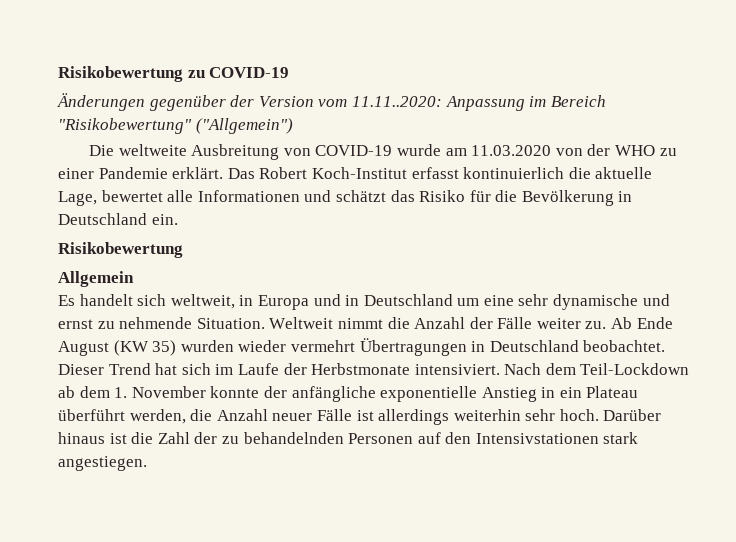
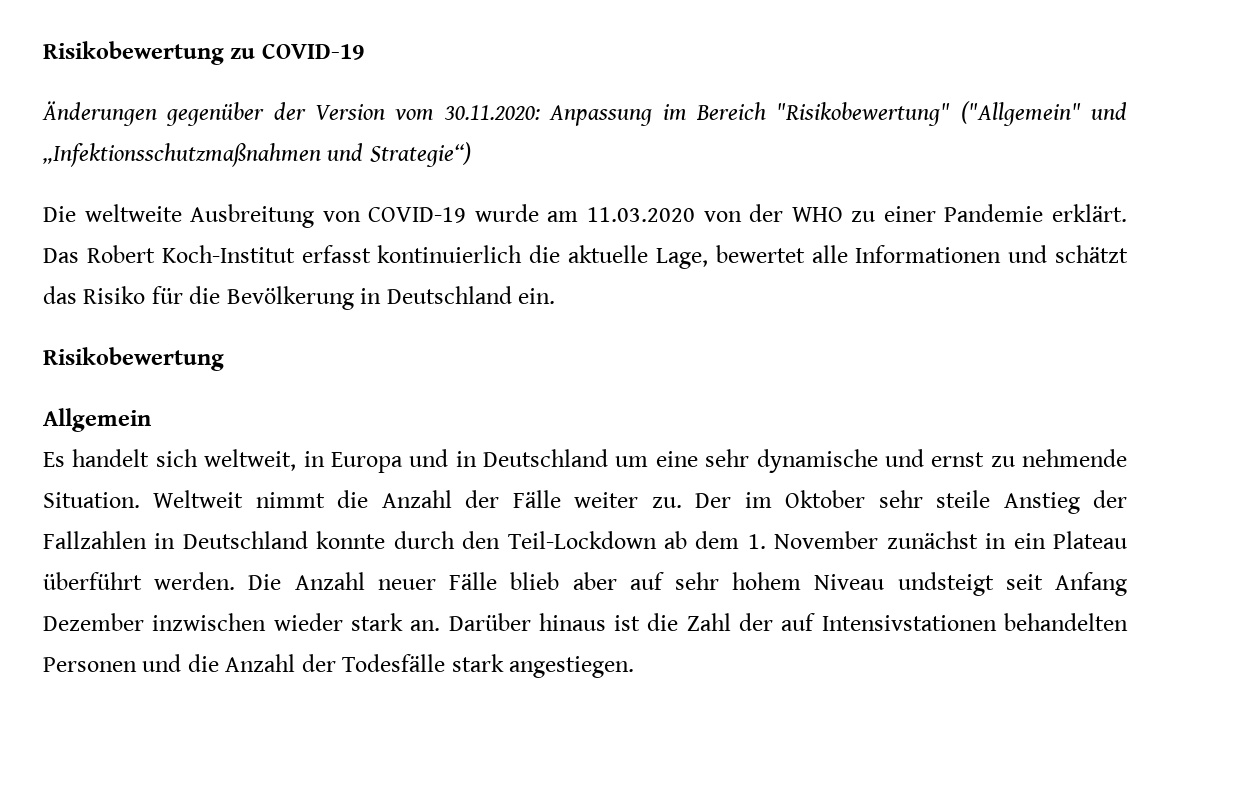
[351,96,442,107] 11.11..2020: -> [443,105,540,120] 30.11.2020:
[195,118,293,134] ("Allgemein") -> [960,101,1127,126] [43,142,471,167] ("Allgemein" und „Infektionsschutzmaßnahmen und Strategie“)
[611,317,673,329] [58,338,666,356] [58,363,576,375] Ab Ende August (KW 35) wurden wieder vermehrt Übertragungen in Deutschland beobachtet. Dieser Trend hat sich im Laufe der Herbstmonate intensiviert. Nach dem -> [695,490,1128,514] [43,531,501,549] Der im Oktober sehr steile Anstieg der Fallzahlen in Deutschland konnte durch den
[210,386,537,402] konnte der anfängliche exponentielle Anstieg -> [886,531,978,549] zunächst
[129,409,213,424] werden, die -> [154,572,282,590] werden. Die
[356,409,599,425] ist allerdings weiterhin sehr hoch. -> [510,572,1127,596] [43,613,441,631] blieb aber auf sehr hohem Niveau undsteigt seit Anfang Dezember inzwischen wieder stark an.
[221,432,599,444] zu behandelnden Personen auf den Intensivstationen -> [781,613,1128,631] [43,654,446,672] auf Intensivstationen behandelten Personen und die Anzahl der Todesfälle

